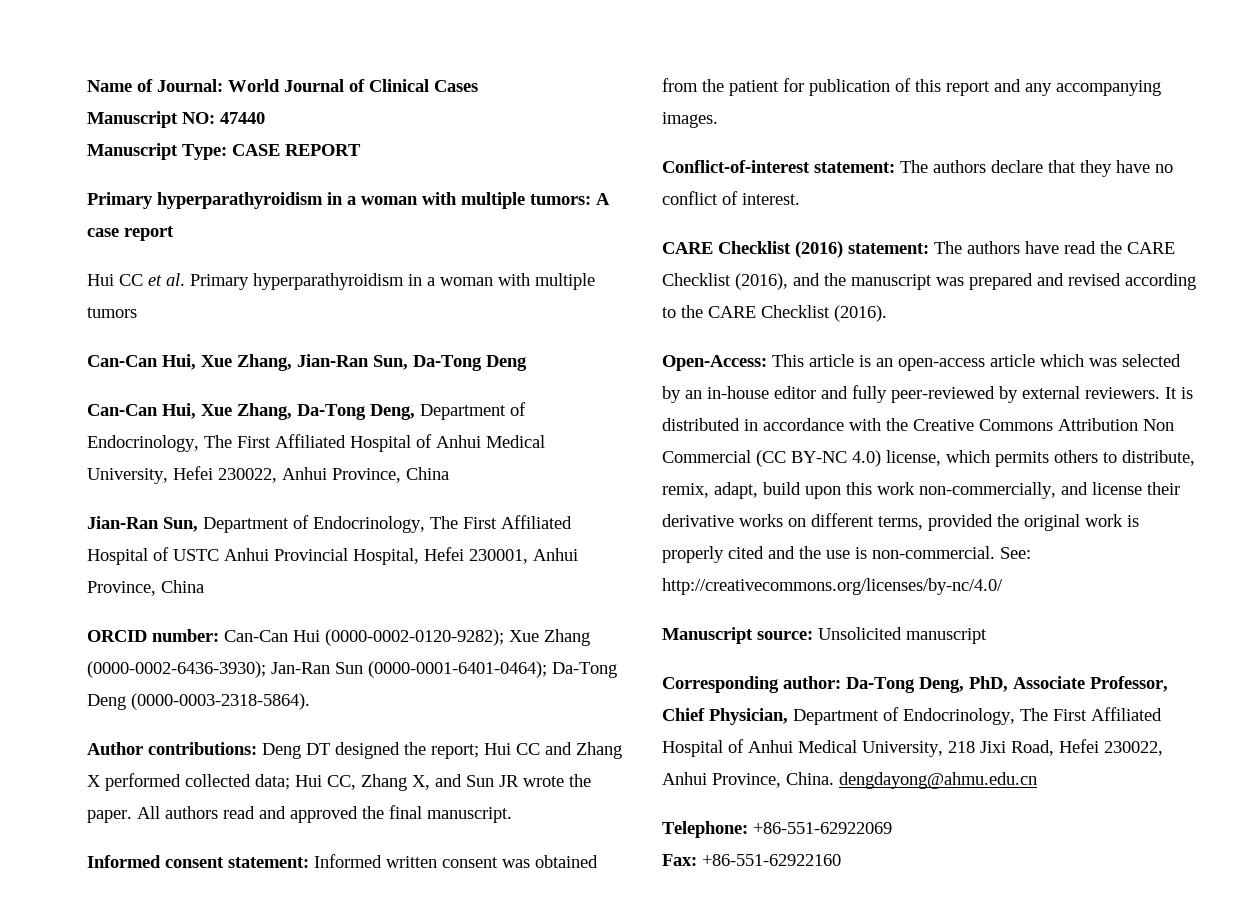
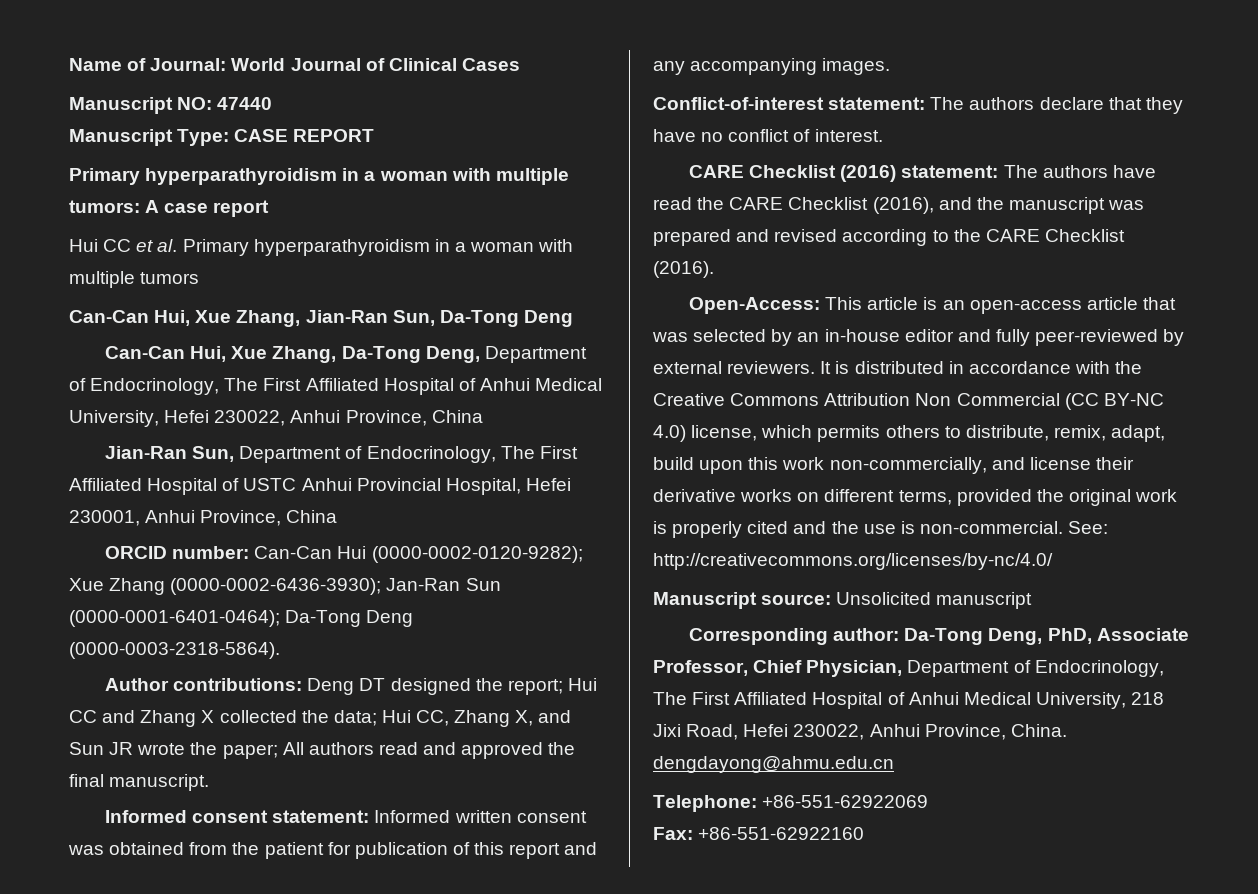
[105,773,251,791] performed collected -> [219,710,329,723] collected the
[87,810,132,823] paper. -> [222,744,278,759] paper;
[1040,354,1084,367] which -> [1142,297,1176,310] that

